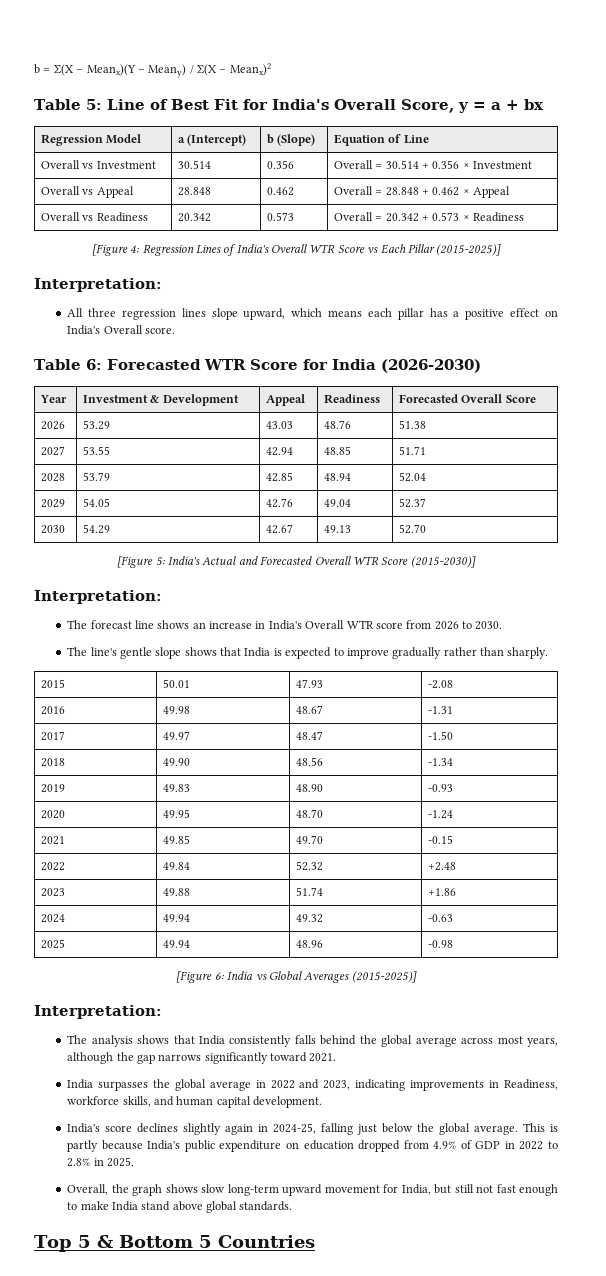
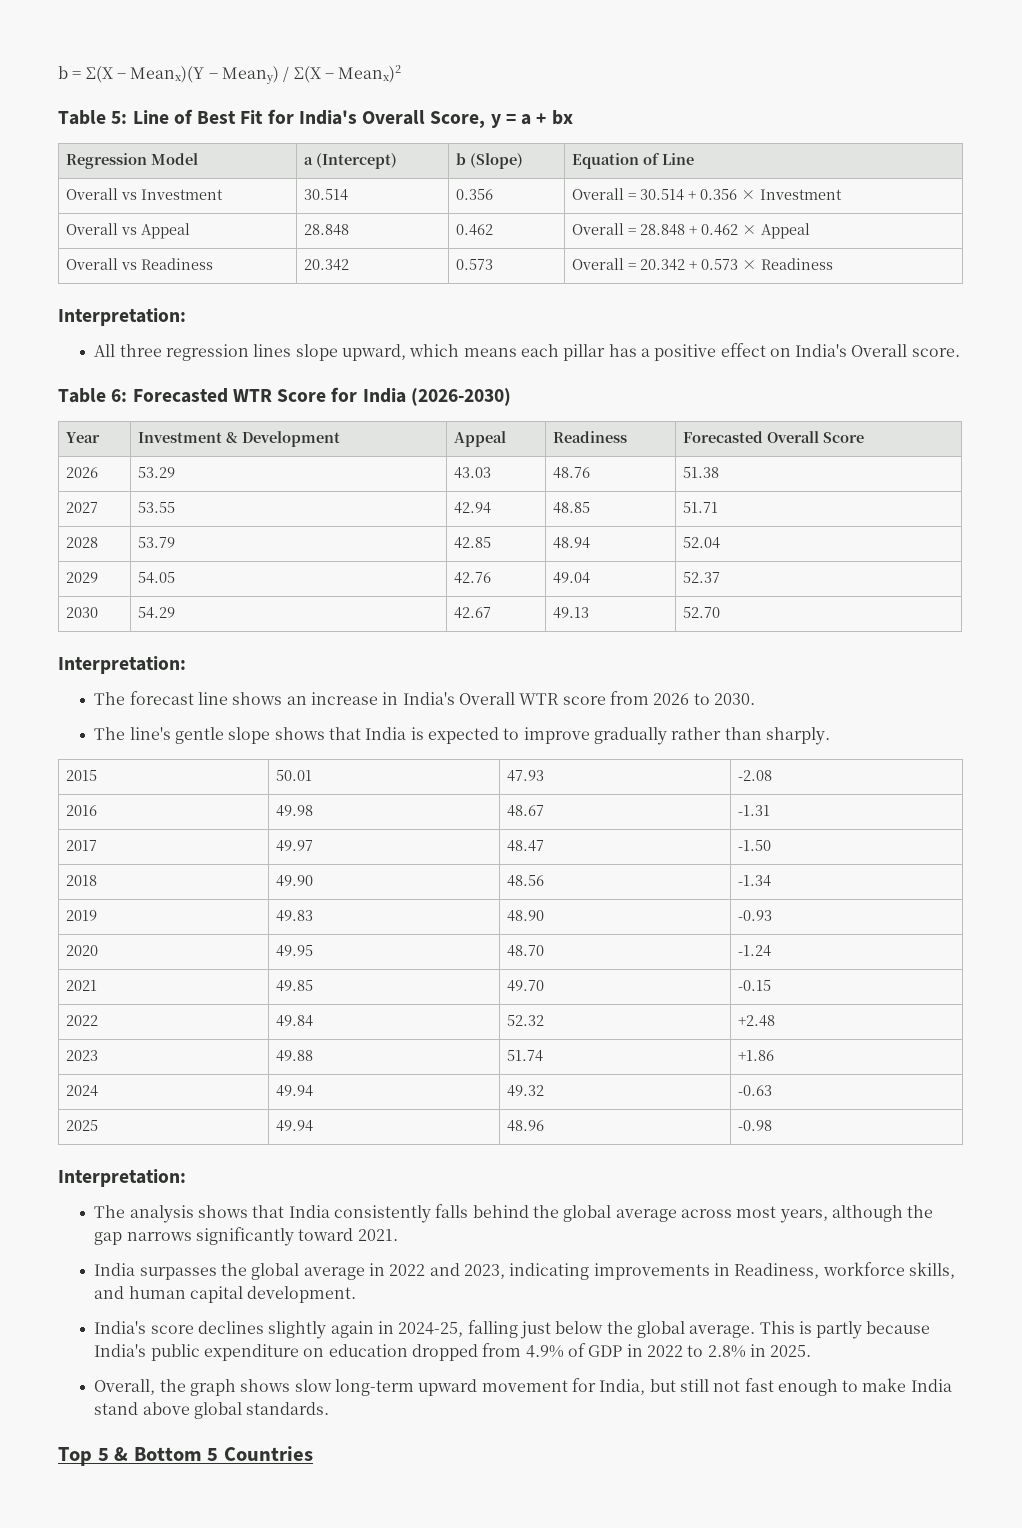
[91,244,502,256] // [Figure 4: Regression Lines of India's Overall WTR Score vs Each Pillar (2015-2025)] -> (834, 264) none
[117,556,476,568] // [Figure 5: India's Actual and Forecasted Overall WTR Score (2015-2030)] -> (721, 612) none
[176,971,417,983] // [Figure 6: India vs Global Averages (2015-2025)] -> (773, 1125) none

